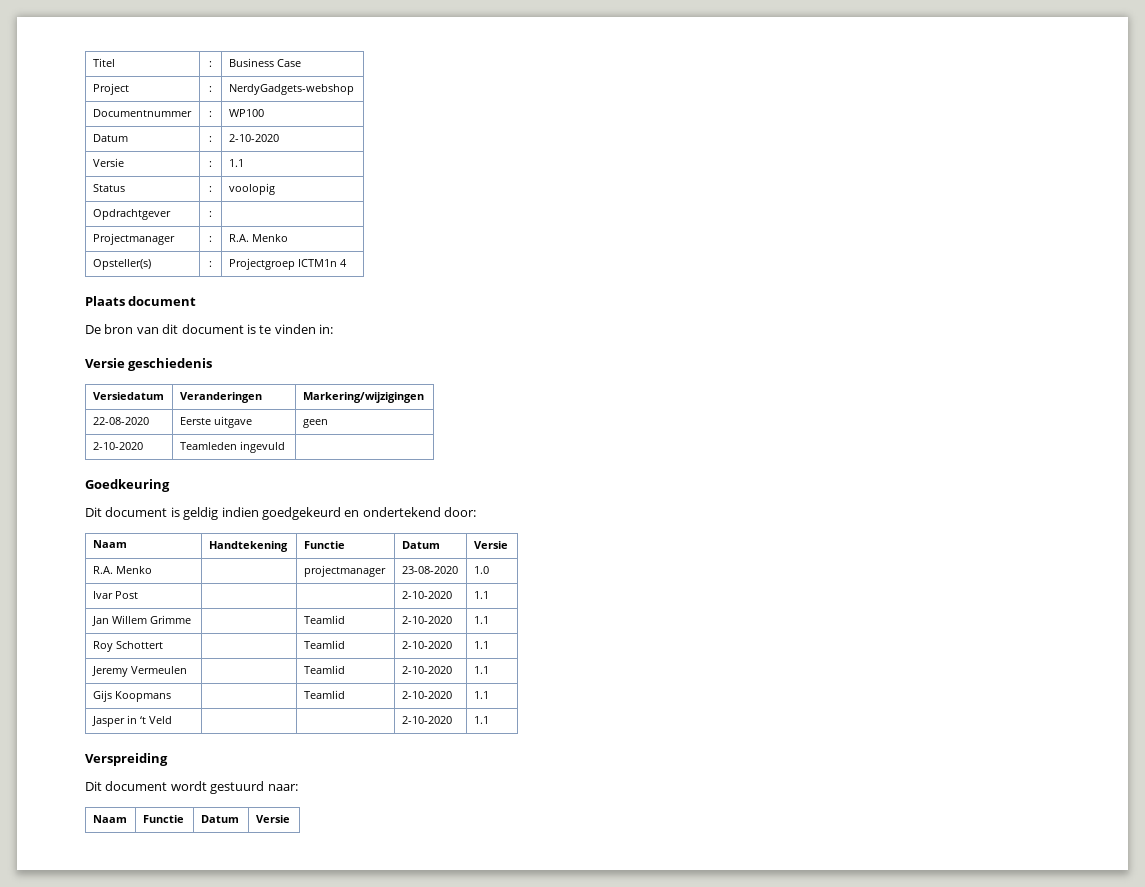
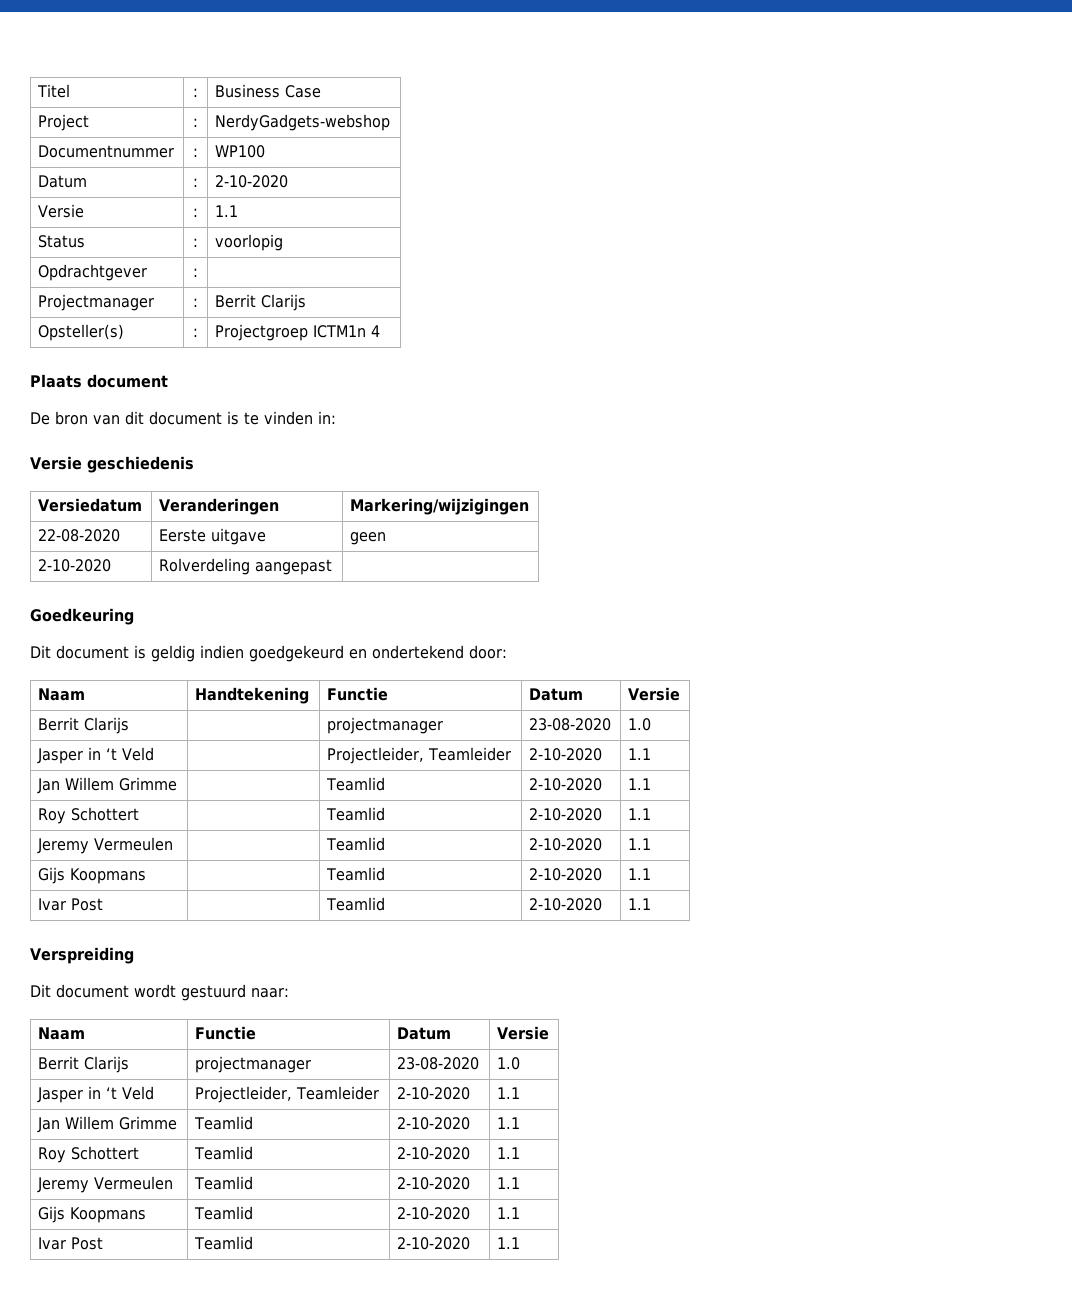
[228,183,275,195] voolopig -> [215,234,284,251] voorlopig
[228,234,288,242] R.A. Menko -> [215,294,307,311] Berrit Clarijs
[179,441,285,453] Teamleden ingevuld -> [159,558,333,575] Rolverdeling aangepast
[92,566,152,574] [303,565,386,577] [401,566,458,574] [473,566,489,574] [92,591,138,599] R.A. Menko | | projectmanager | 23-08-2020 | 1.0 // Ivar Post | | -> [38,717,130,734] [327,717,444,734] [529,718,612,731] [628,718,652,731] [37,747,155,764] [327,747,512,764] Berrit Clarijs | | projectmanager | 23-08-2020 | 1.0 // Jasper in ‘t Veld | | Projectleider, Teamleider
[91,715,172,727] Jasper in ‘t Veld | | -> [38,898,104,911] [326,897,386,911] Ivar Post | | Teamlid
(290, 819) none -> [38,1056,130,1073] [195,1056,312,1073] [397,1057,480,1070] [497,1057,521,1070] [37,1086,155,1103] [195,1086,380,1103] [397,1087,471,1100] [497,1087,521,1099] [37,1116,178,1133] [194,1116,254,1130] [397,1117,471,1130] [497,1117,521,1129] [38,1146,140,1163] [194,1146,254,1160] [397,1147,471,1160] [497,1147,521,1159] [37,1176,174,1193] [194,1176,254,1190] [397,1177,471,1190] [497,1177,521,1189] [38,1206,147,1223] [194,1206,254,1220] [397,1207,471,1220] [497,1207,521,1219] [38,1237,104,1250] [194,1236,254,1250] [397,1237,471,1250] [497,1237,521,1249] // Berrit Clarijs | projectmanager | 23-08-2020 | 1.0 // Jasper in ‘t Veld | Projectleider, Teamleider | 2-10-2020 | 1.1 // Jan Willem Grimme | Teamlid | 2-10-2020 | 1.1 // Roy Schottert | Teamlid | 2-10-2020 | 1.1 // Jeremy Vermeulen | Teamlid | 2-10-2020 | 1.1 // Gijs Koopmans | Teamlid | 2-10-2020 | 1.1 // Ivar Post | Teamlid | 2-10-2020 | 1.1

